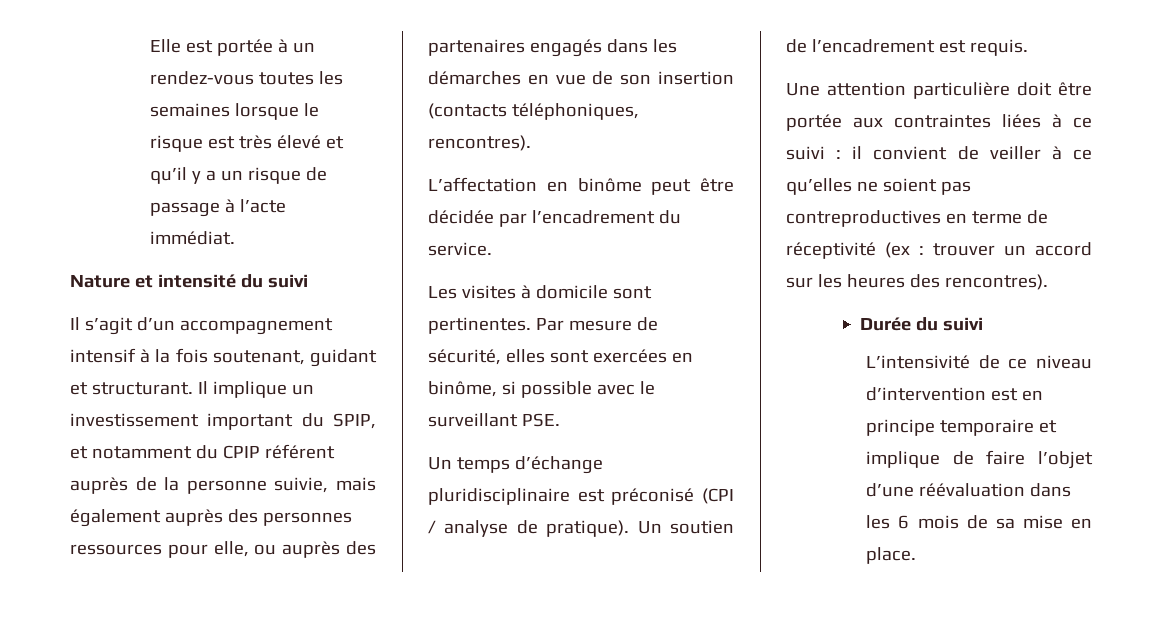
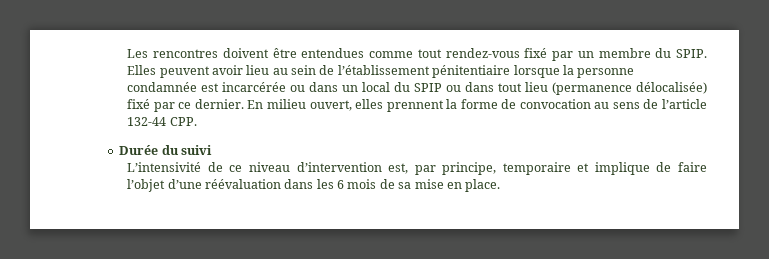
[150,39,316,56] [150,71,344,85] [150,103,320,120] [150,135,345,152] [150,167,328,184] [150,199,287,217] [150,231,236,245] [70,274,308,288] [70,317,333,335] [70,348,377,367] [70,381,314,398] [70,413,376,430] [70,444,335,459] [70,477,376,494] [70,509,352,527] [70,541,377,558] [428,39,677,57] [428,71,734,85] [428,103,639,120] [428,135,531,151] [428,177,734,195] [428,210,681,227] [428,242,492,256] [428,285,652,299] [428,317,658,334] [428,349,693,365] [428,381,655,398] [428,413,560,427] [428,456,603,474] [428,488,734,505] [428,520,734,537] [786,39,1028,56] [786,82,1092,99] [786,114,1092,131] [786,146,1092,160] [786,178,971,195] [786,210,1048,227] [786,242,1092,259] [786,274,1048,290] Elle est portée à un rendez-vous toutes les semaines lorsque le risque est très élevé et qu’il y a un risque de passage à l’acte immédiat. // Nature et intensité du suivi // Il s’agit d’un accompagnement intensif à la fois soutenant, guidant et structurant. Il implique un investissement important du SPIP, et notamment du CPIP référent auprès de la personne suivie, mais également auprès des personnes ressources pour elle, ou auprès des partenaires engagés dans les démarches en vue de son insertion (contacts téléphoniques, rencontres). // L’affectation en binôme peut être décidée par l’encadrement du service. // Les visites à domicile sont pertinentes. Par mesure de sécurité, elles sont exercées en binôme, si possible avec le surveillant PSE. // Un temps d’échange pluridisciplinaire est préconisé (CPI / analyse de pratique). Un soutien de l’encadrement est requis. // Une attention particulière doit être portée aux contraintes liées à ce suivi : il convient de veiller à ce qu’elles ne soient pas contreproductives en terme de réceptivité (ex : trouver un accord sur les heures des rencontres). -> [127,48,707,61] [127,65,635,78] [127,82,707,95] [127,99,708,112] [127,117,197,126] Les rencontres doivent être entendues comme tout rendez-vous fixé par un membre du SPIP. Elles peuvent avoir lieu au sein de l’établissement pénitentiaire lorsque la personne condamnée est incarcérée ou dans un local du SPIP ou dans tout lieu (permanence délocalisée) fixé par ce dernier. En milieu ouvert, elles prennent la forme de convocation au sens de l’article 132-44 CPP.
[991,388,1044,401] [866,419,936,436] est en principe -> [388,162,497,175] est, par principe,

